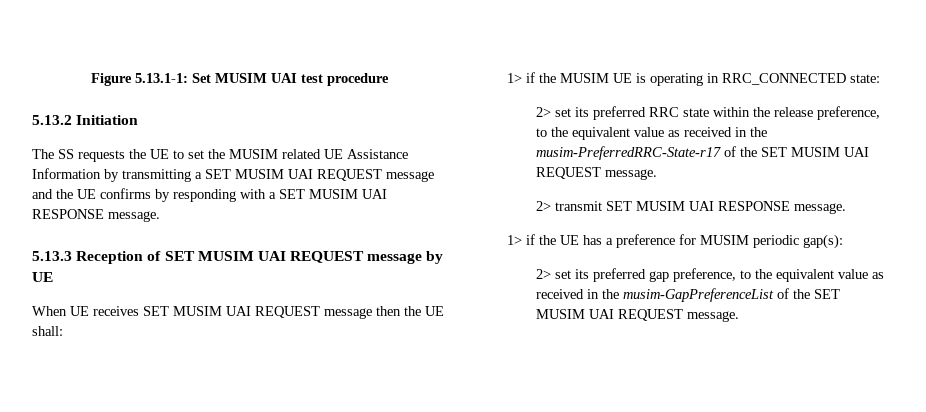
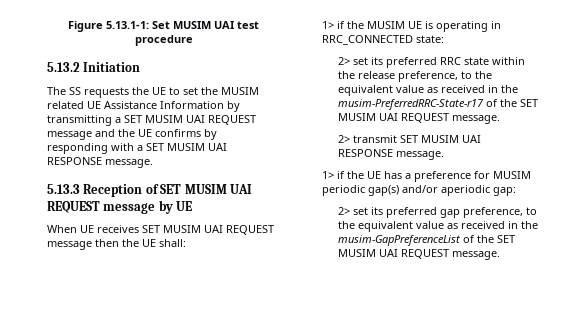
[802,234,843,249] gap(s): -> [368,185,517,196] gap(s) and/or aperiodic gap:

